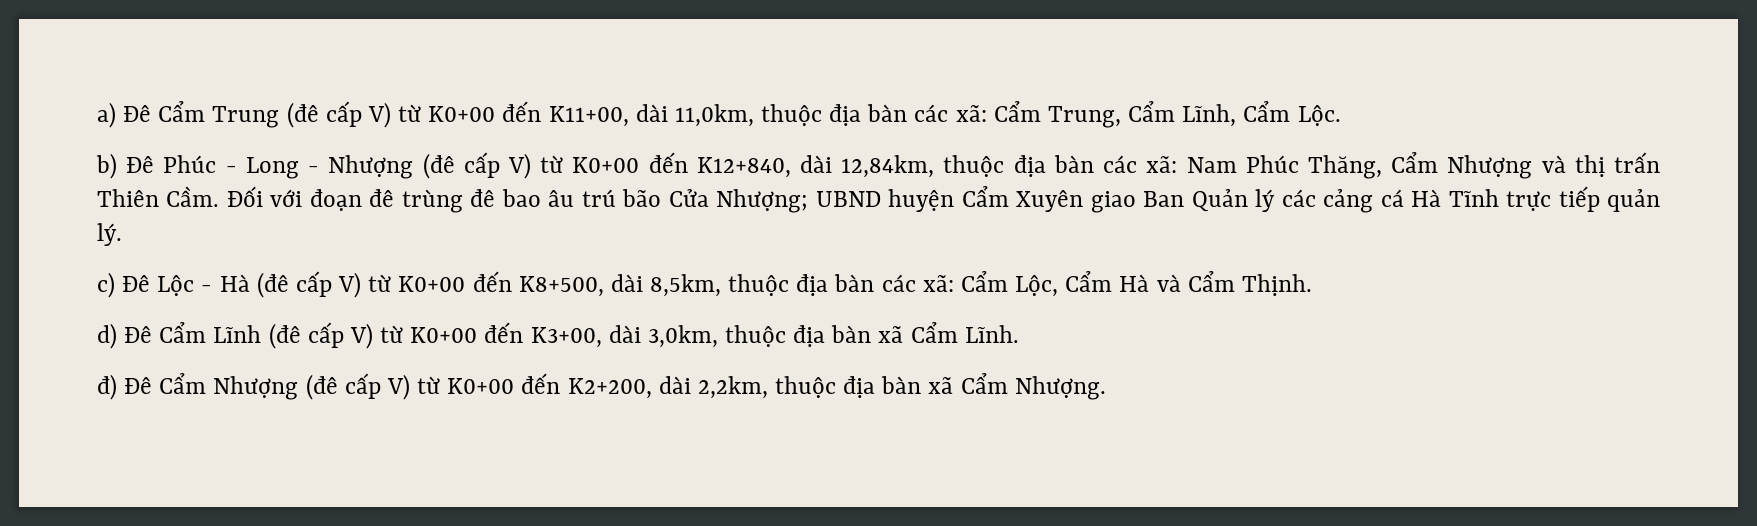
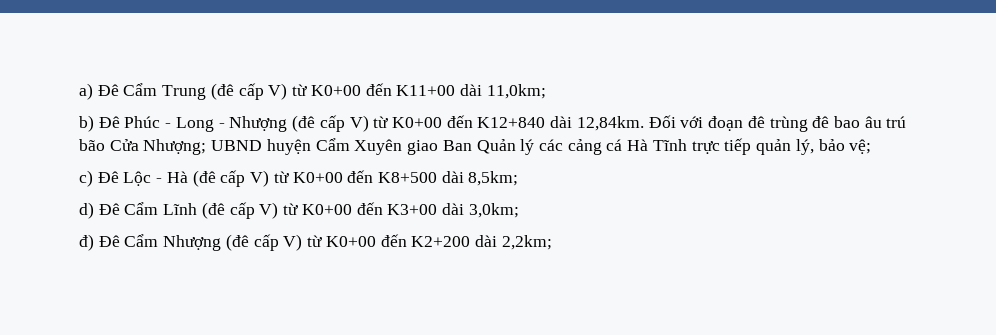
[548,101,1341,128] K11+00, dài 11,0km, thuộc địa bàn các xã: Cẩm Trung, Cẩm Lĩnh, Cẩm Lộc. -> [396,84,546,99] K11+00 dài 11,0km;
[696,152,1661,179] [97,186,220,207] K12+840, dài 12,84km, thuộc địa bàn các xã: Nam Phúc Thăng, Cẩm Nhượng và thị trấn Thiên Cầm. -> [477,116,644,131] K12+840 dài 12,84km.
[97,223,122,246] lý. -> [795,139,872,155] lý, bảo vệ;
[518,271,1312,297] K8+500, dài 8,5km, thuộc địa bàn các xã: Cẩm Lộc, Cẩm Hà và Cẩm Thịnh. -> [377,171,519,186] K8+500 dài 8,5km;
[530,322,1019,348] K3+00, dài 3,0km, thuộc địa bàn xã Cẩm Lĩnh. -> [387,203,519,218] K3+00 dài 3,0km;
[567,373,1106,400] K2+200, dài 2,2km, thuộc địa bàn xã Cẩm Nhượng. -> [411,235,552,250] K2+200 dài 2,2km;

